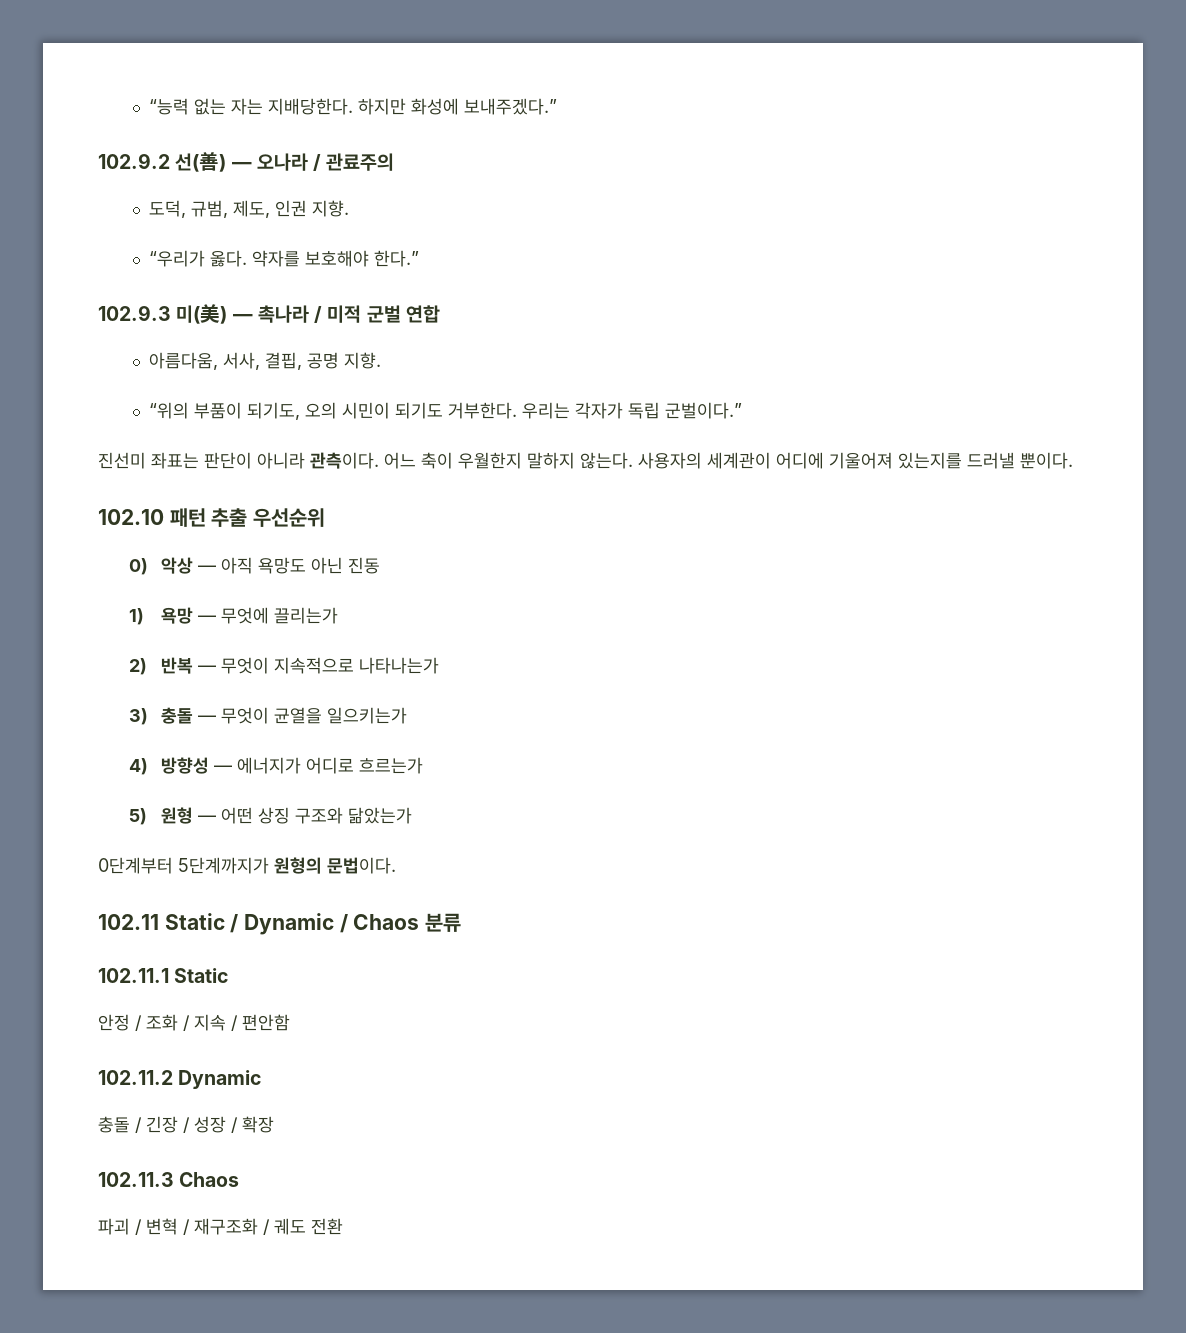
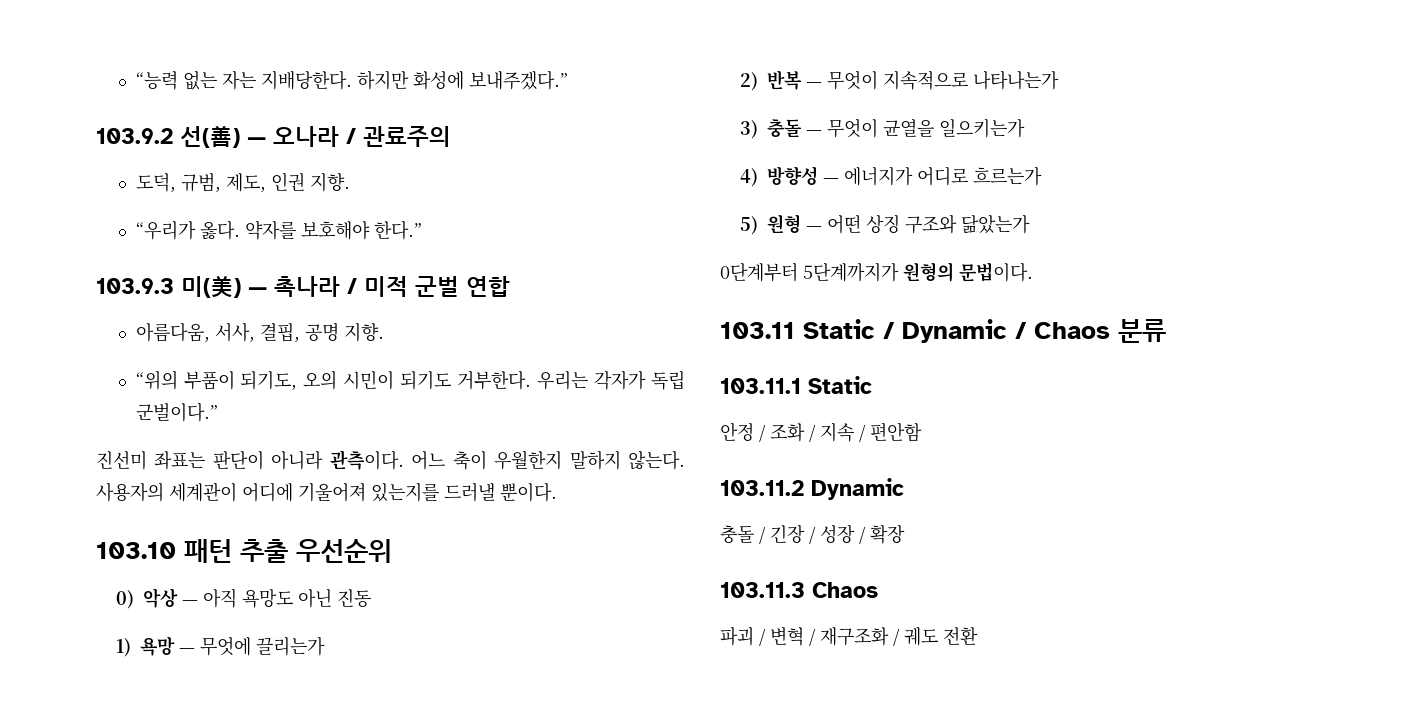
[98,153,170,169] 102.9.2 -> [96,128,173,144] 103.9.2
[98,305,171,321] 102.9.3 -> [96,278,174,294] 103.9.3
[98,509,164,525] 102.10 -> [96,542,176,559] 103.10
[98,914,159,930] 102.11 -> [720,322,795,339] 103.11
[98,968,169,983] 102.11.1 -> [720,378,801,394] 103.11.1
[98,1070,173,1085] 102.11.2 -> [720,480,804,496] 103.11.2
[98,1172,174,1187] 102.11.3 -> [720,582,805,598] 103.11.3

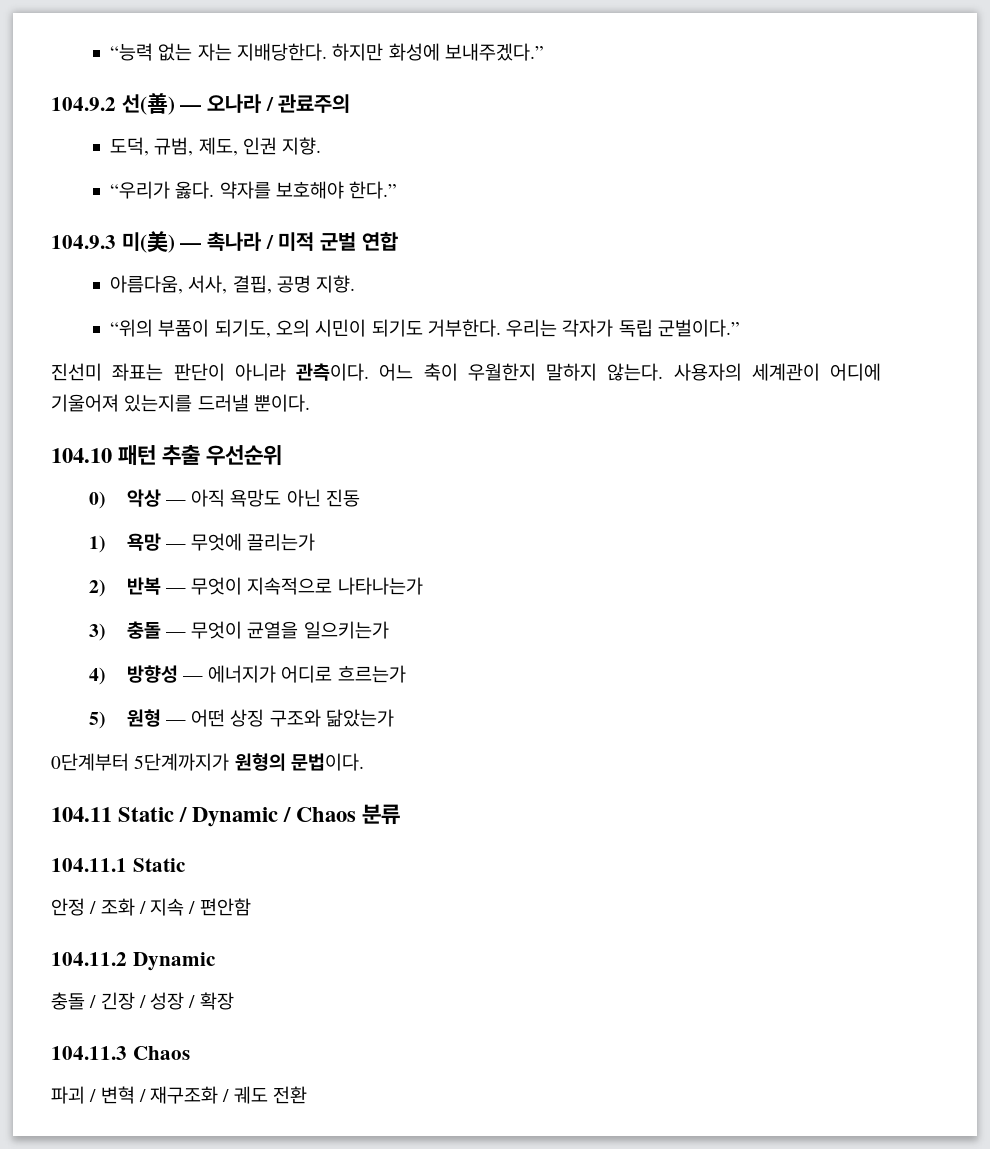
[96,128,173,144] 103.9.2 -> [51,97,116,111] 104.9.2
[96,278,174,294] 103.9.3 -> [51,235,116,249] 104.9.3
[96,542,176,559] 103.10 -> [51,448,112,463] 104.10
[720,322,795,339] 103.11 -> [51,807,112,822] 104.11
[720,378,801,394] 103.11.1 -> [51,858,127,872] 104.11.1
[720,480,804,496] 103.11.2 -> [51,952,127,966] 104.11.2
[720,582,805,598] 103.11.3 -> [51,1046,127,1060] 104.11.3

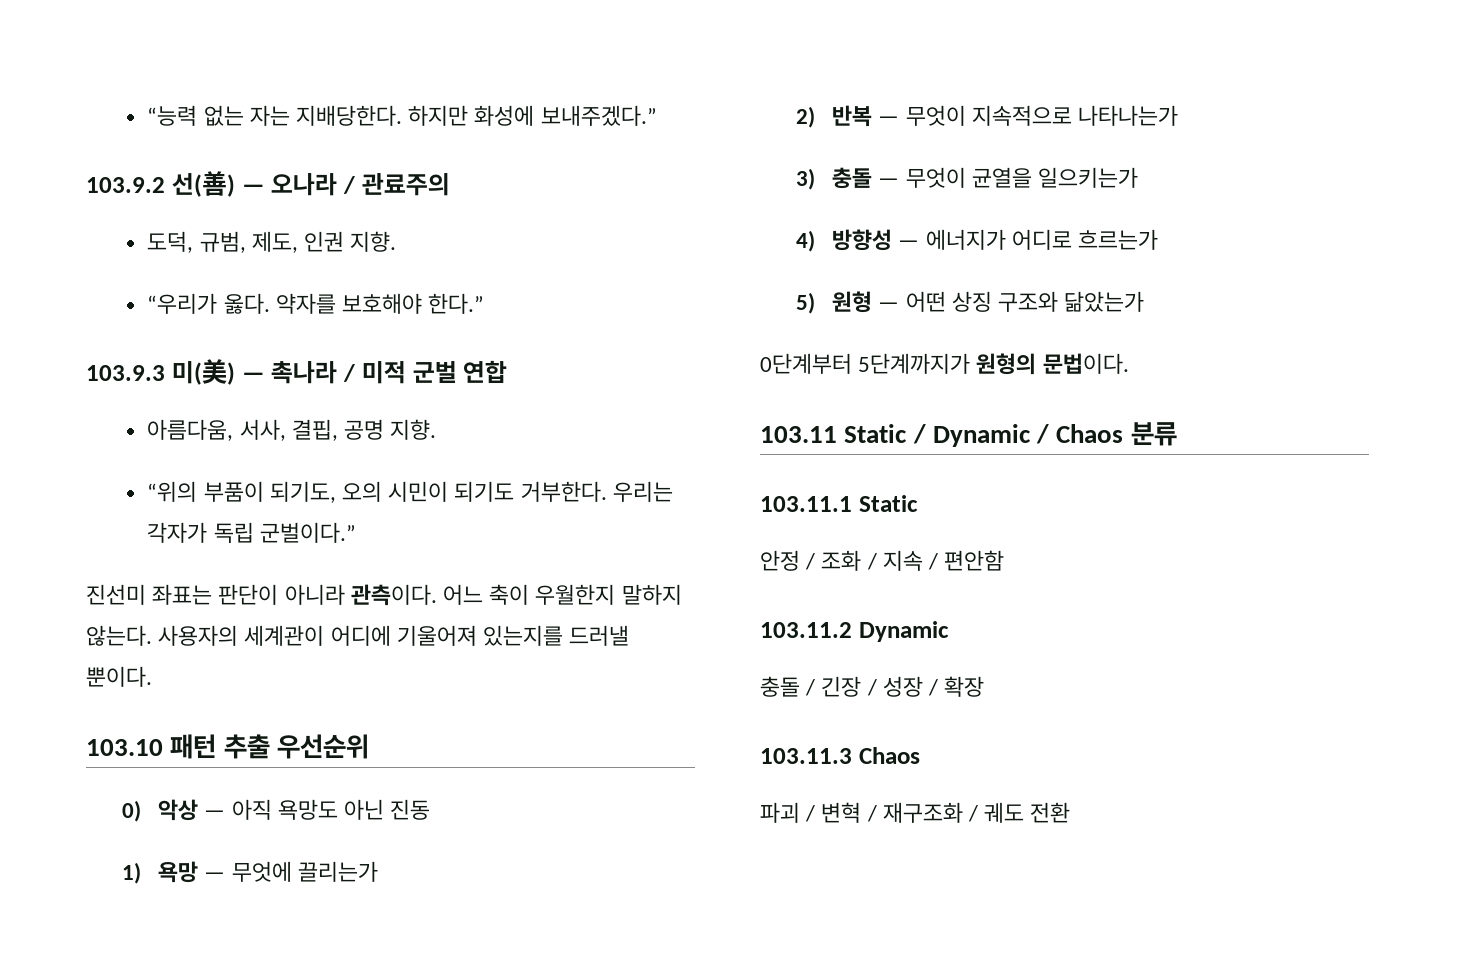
[51,97,116,111] 104.9.2 -> [86,177,165,193] 103.9.2
[51,235,116,249] 104.9.3 -> [86,365,165,381] 103.9.3
[51,448,112,463] 104.10 -> [86,739,163,756] 103.10
[51,807,112,822] 104.11 -> [760,426,837,443] 103.11
[51,858,127,872] 104.11.1 -> [760,496,852,512] 103.11.1
[51,952,127,966] 104.11.2 -> [760,622,852,638] 103.11.2
[51,1046,127,1060] 104.11.3 -> [760,748,852,764] 103.11.3

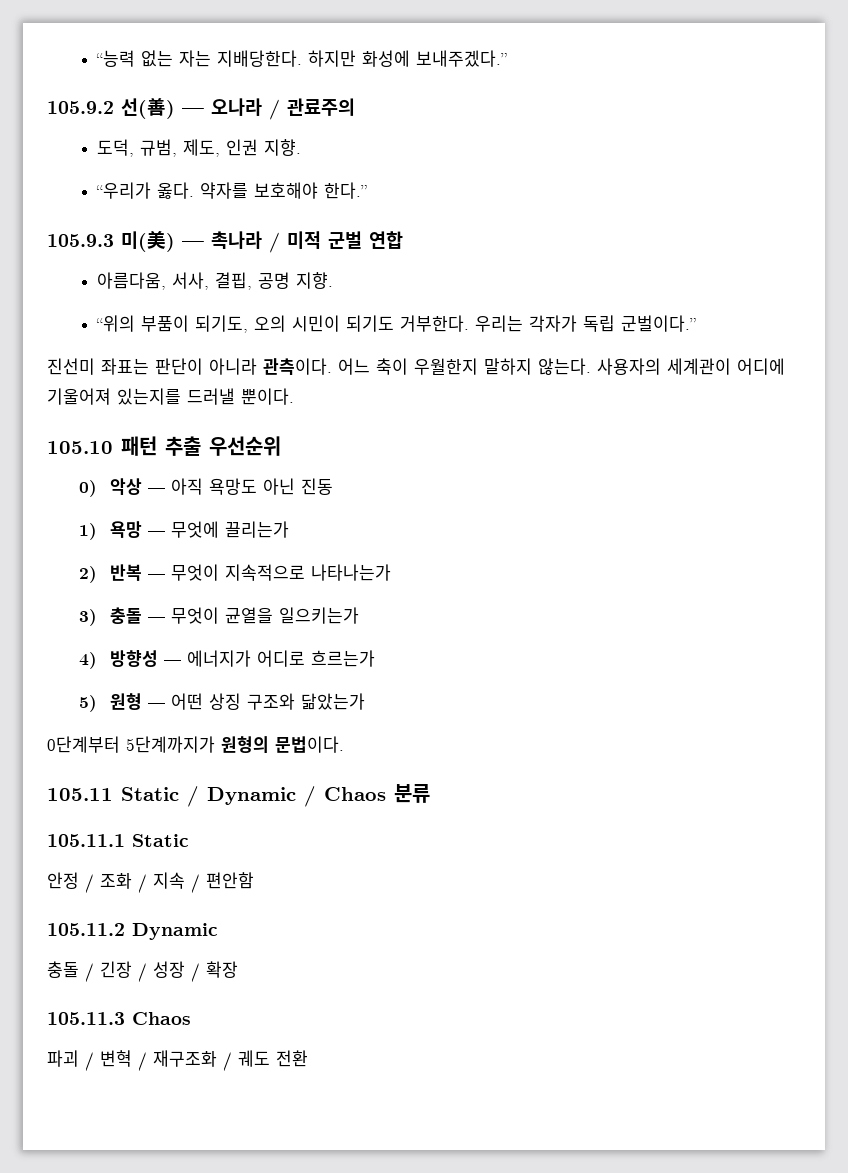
[86,177,165,193] 103.9.2 -> [47,101,114,114] 105.9.2
[86,365,165,381] 103.9.3 -> [47,234,114,247] 105.9.3
[86,739,163,756] 103.10 -> [47,441,113,454] 105.10
[760,426,837,443] 103.11 -> [47,788,113,801] 105.11
[760,496,852,512] 103.11.1 -> [47,834,125,847] 105.11.1
[760,622,852,638] 103.11.2 -> [47,923,125,936] 105.11.2
[760,748,852,764] 103.11.3 -> [47,1012,125,1025] 105.11.3

